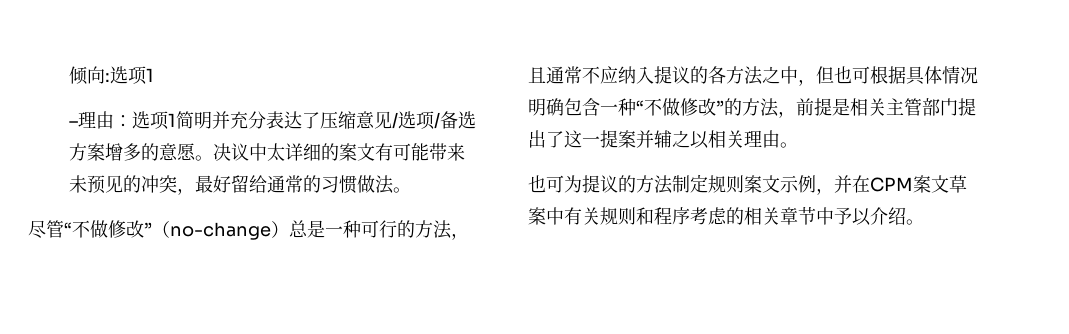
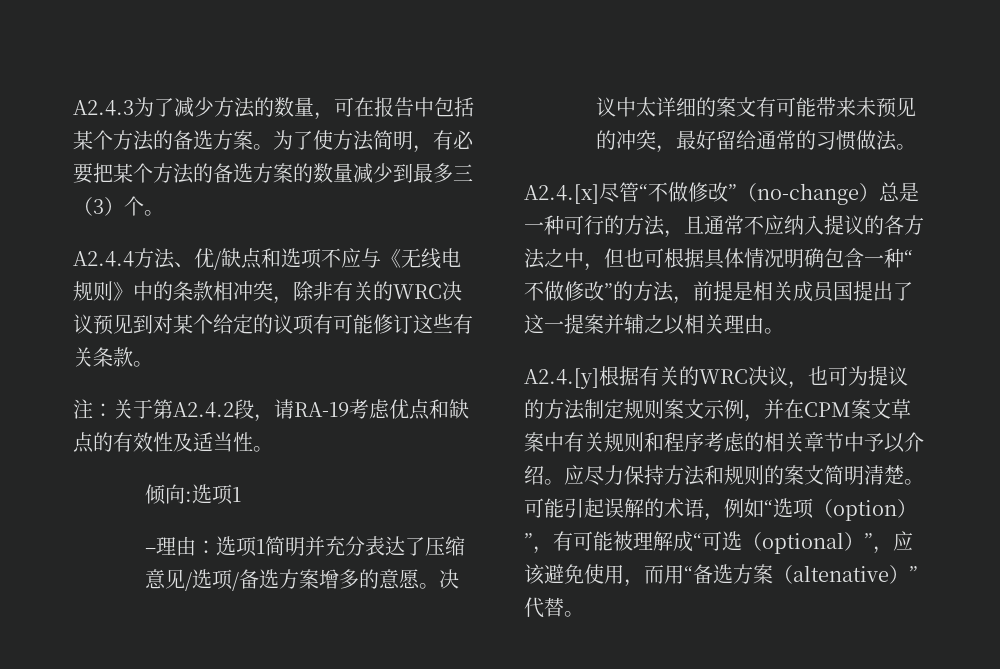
(69, 75) none -> [73,97,474,120] [73,130,474,153] [73,163,473,184] [73,196,164,216] [73,248,461,270] [73,281,462,304] [73,314,473,335] [73,347,153,367] [73,399,469,422] [73,432,273,453] A2.4.3为了减少方法的数量，可在报告中包括某个方法的备选方案。为了使方法简明，有必要把某个方法的备选方案的数量减少到最多三（3）个。 // A2.4.4方法、优/缺点和选项不应与《无线电规则》中的条款相冲突，除非有关的WRC决议预见到对某个给定的议项有可能修订这些有关条款。 // 注：关于第A2.4.2段，请RA-19考虑优点和缺点的有效性及适当性。 //
(412, 190) none -> [524,184,599,204] A2.4.[x]
[886,98,958,116] 主管部门 -> [793,281,853,302] 成员国
(798, 145) none -> [524,366,808,389] A2.4.[y]根据有关的WRC决议，
(924, 222) none -> [564,465,924,486] [524,498,917,521] [524,531,913,554] [524,564,918,587] [524,597,584,618] 应尽力保持方法和规则的案文简明清楚。可能引起误解的术语，例如“选项（option）”，有可能被理解成“可选（optional）”，应该避免使用，而用“备选方案（altenative）”代替。

